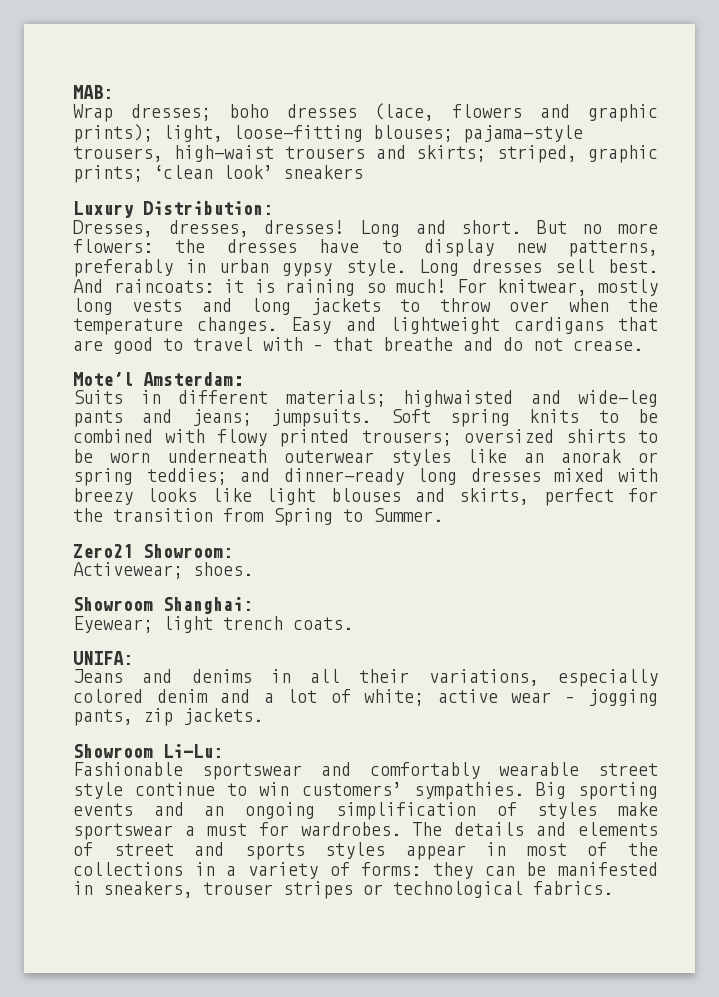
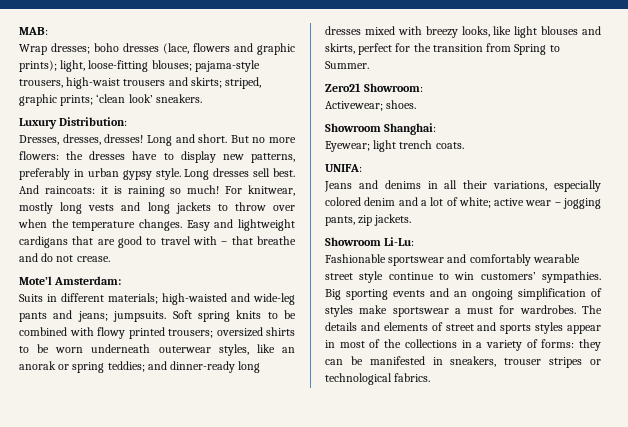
[283,165,363,179] sneakers -> [155,94,202,103] sneakers.
[403,390,513,407] highwaisted -> [162,293,227,305] high-waisted
[390,449,451,466] styles -> [218,344,249,356] styles,
[147,488,198,502] looks -> [461,26,490,37] looks,

